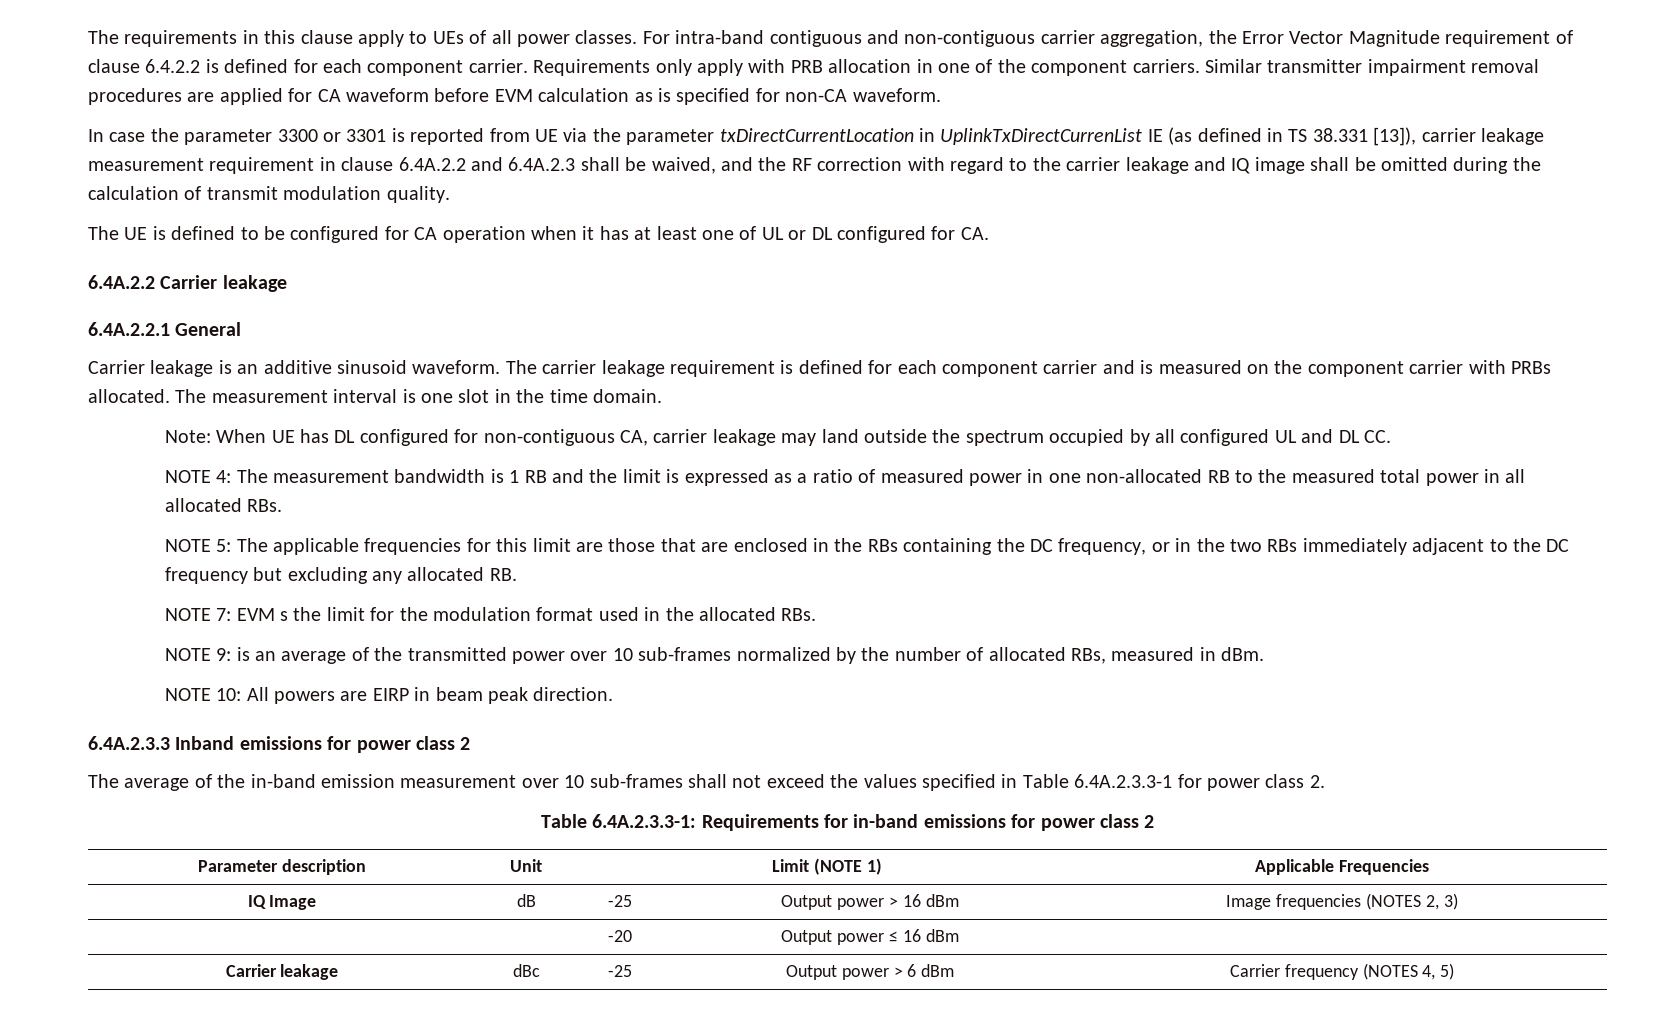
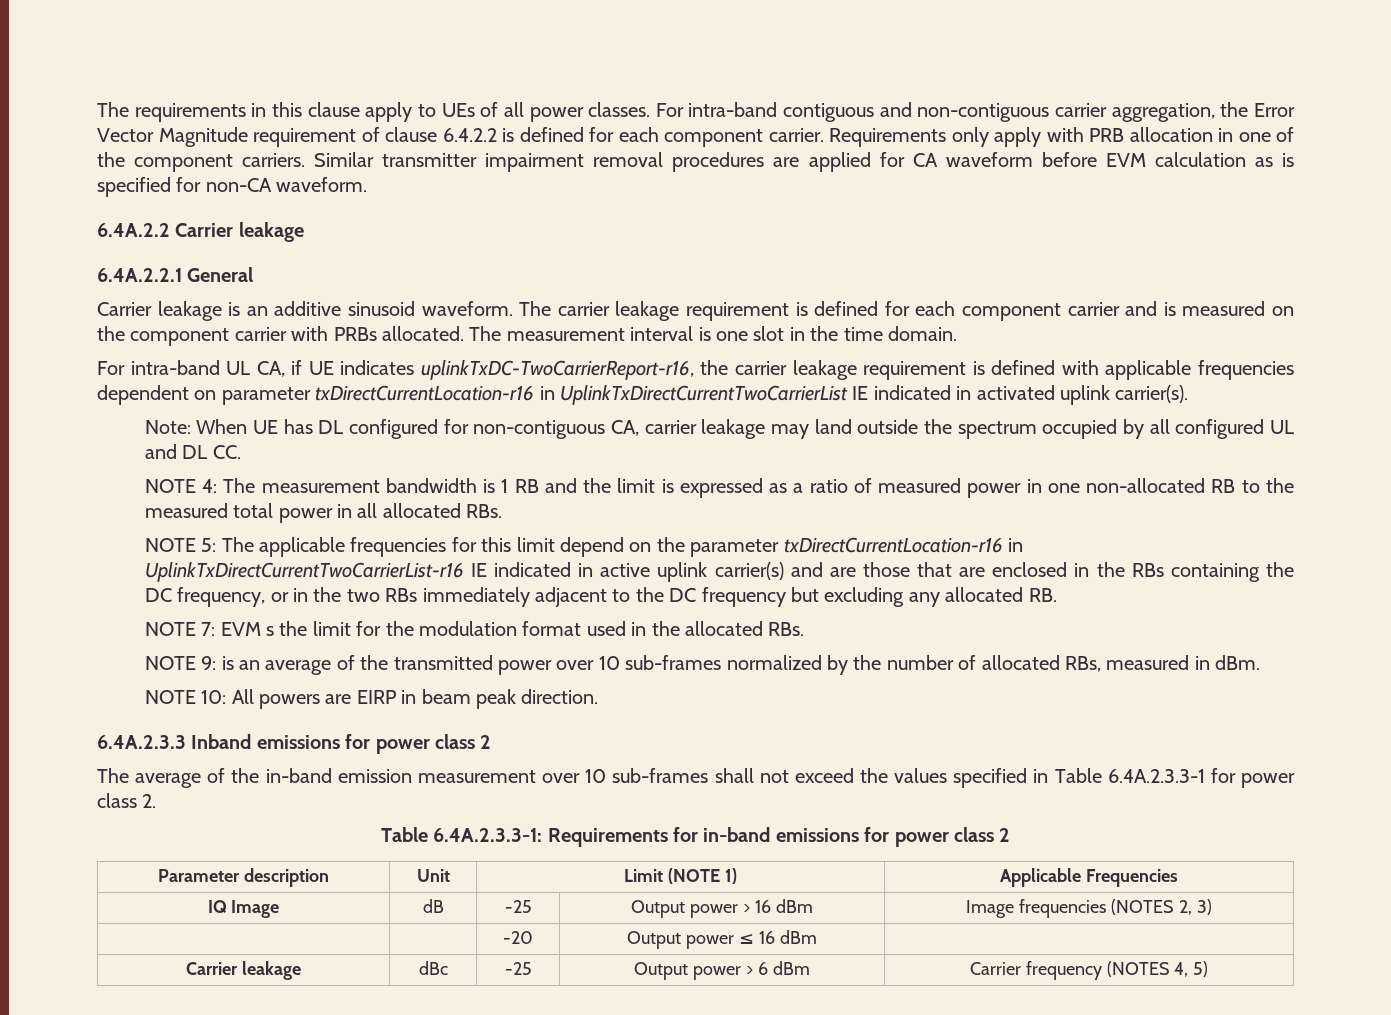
[88,127,1545,146] [88,157,1541,174] [88,186,450,203] [88,226,989,243] // In case the parameter 3300 or 3301 is reported from UE via the parameter txDirectCurrentLocation in UplinkTxDirectCurrenList IE (as defined in TS 38.331 [13]), carrier leakage measurement requirement in clause 6.4A.2.2 and 6.4A.2.3 shall be waived, and the RF correction with regard to the carrier leakage and IQ image shall be omitted during the calculation of transmit modulation quality. // The UE is defined to be configured for CA operation when it has at least one of UL or DL configured for CA. -> (368, 184) none
(662, 396) none -> [97,360,1294,380] [97,385,1189,405] // For intra-band UL CA, if UE indicates uplinkTxDC-TwoCarrierReport-r16, the carrier leakage requirement is defined with applicable frequencies dependent on parameter txDirectCurrentLocation-r16 in UplinkTxDirectCurrentTwoCarrierList IE indicated in activated uplink carrier(s).
(571, 545) none -> [559,537,1023,557] [144,562,823,582] depend on the parameter txDirectCurrentLocation-r16 in UplinkTxDirectCurrentTwoCarrierList-r16 IE indicated in active uplink carrier(s) and

